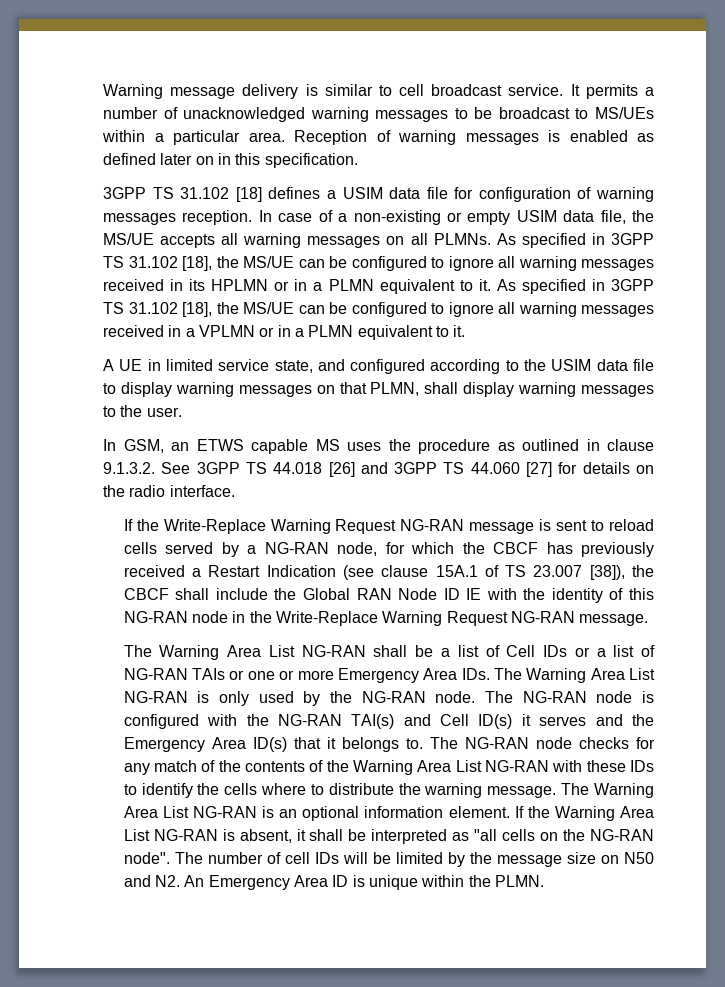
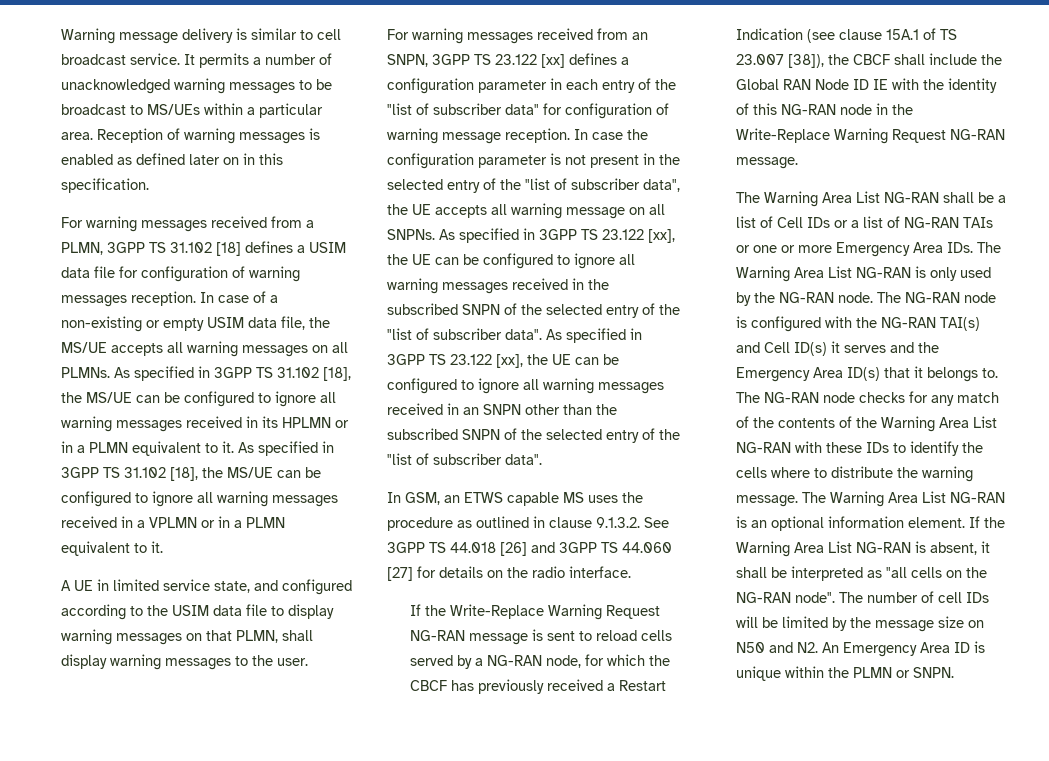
(358, 160) none -> [61,216,314,232] [61,242,103,255] For warning messages received from a PLMN,
(182, 412) none -> [387,28,648,44] [387,53,629,68] [387,78,676,94] [387,103,669,119] [387,128,648,144] [387,153,680,169] [387,178,680,193] [387,203,665,219] [387,228,675,243] [387,253,635,269] [387,278,609,294] [387,303,680,318] [387,328,642,343] [387,354,619,368] [387,378,664,394] [387,403,617,415] [387,428,680,443] [387,453,542,465] // For warning messages received from an SNPN, 3GPP TS 23.122 [xx] defines a configuration parameter in each entry of the "list of subscriber data" for configuration of warning message reception. In case the configuration parameter is not present in the selected entry of the "list of subscriber data", the UE accepts all warning message on all SNPNs. As specified in 3GPP TS 23.122 [xx], the UE can be configured to ignore all warning messages received in the subscribed SNPN of the selected entry of the "list of subscriber data". As specified in 3GPP TS 23.122 [xx], the UE can be configured to ignore all warning messages received in an SNPN other than the subscribed SNPN of the selected entry of the "list of subscriber data".
[494,875,544,887] PLMN. -> [852,667,954,678] PLMN or SNPN.

